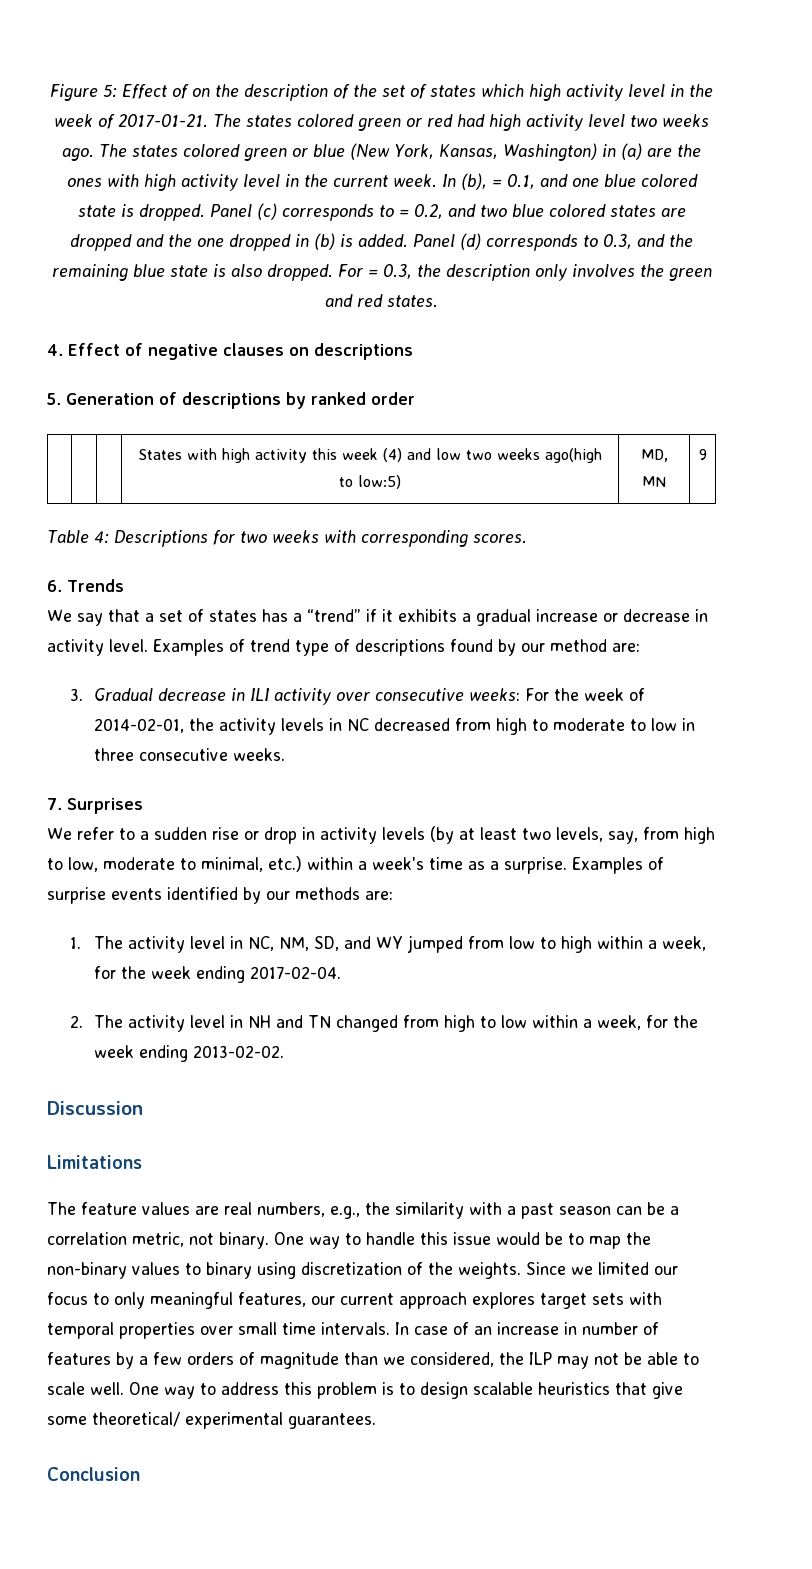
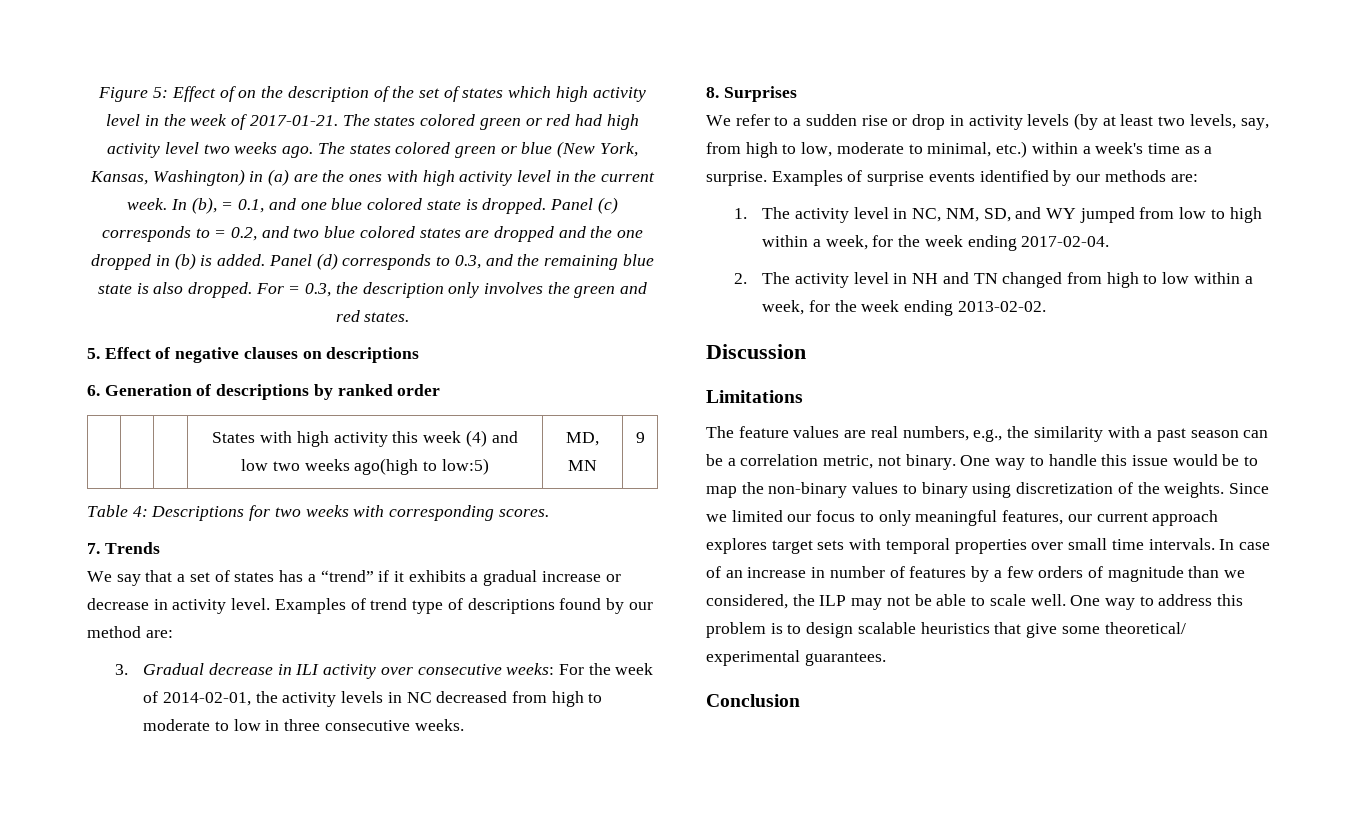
[47,344,63,356] 4. -> [87,348,100,359] 5.
[47,393,61,405] 5. -> [87,385,100,396] 6.
[47,580,62,592] 6. -> [87,543,100,554] 7.
[47,798,62,810] 7. -> [706,87,719,98] 8.

